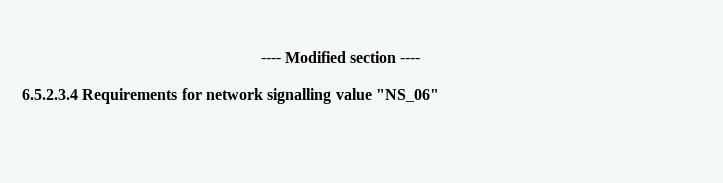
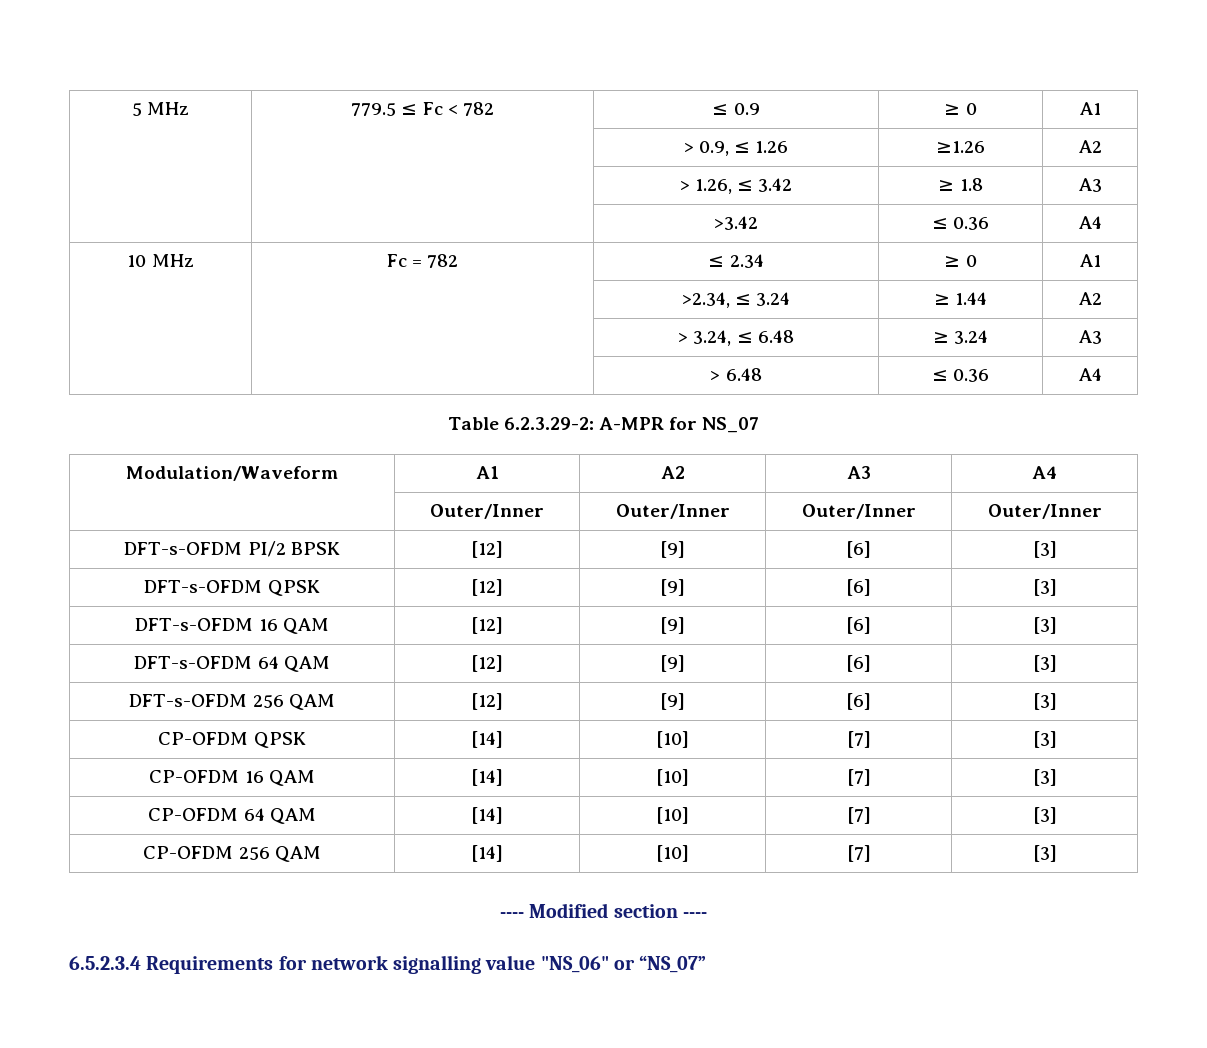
(260, 60) none -> [131,102,190,116] [351,102,494,116] [712,103,760,115] [944,103,977,115] [1079,102,1101,115] [683,141,789,156] [936,141,985,153] [1078,140,1102,153] [679,178,793,194] [938,178,983,191] [1078,178,1102,192] [714,216,758,230] [931,217,990,230] [1078,216,1102,229] [127,254,194,267] [386,254,459,268] [708,254,764,268] [944,255,977,267] [1079,254,1101,267] [681,292,791,308] [933,292,988,305] [1078,292,1102,305] [678,330,794,346] [932,330,989,344] [1078,330,1102,344] [710,368,762,381] [931,369,990,382] [1078,368,1102,381] [447,417,760,433] [126,466,339,481] [475,466,499,479] [660,466,685,479] [846,466,871,479] [1032,466,1057,479] [430,504,544,519] [615,504,730,519] [801,504,916,519] [987,504,1102,519] [124,541,340,557] [471,541,503,558] [660,541,685,558] [846,541,871,558] [1032,541,1057,558] [144,580,320,596] [471,579,503,596] [660,579,685,596] [846,579,871,596] [1032,579,1057,596] [135,618,329,634] [471,617,503,634] [660,617,685,634] [846,617,871,634] [1032,617,1057,634] [134,656,330,672] [471,655,503,672] [660,655,685,672] [846,655,871,672] [1032,655,1057,672] [129,694,335,710] [471,693,503,710] [660,693,685,710] [846,693,871,710] [1032,693,1057,710] [158,732,306,748] [471,731,503,748] [656,731,689,748] [846,731,871,748] [1032,731,1057,748] [149,770,315,786] [471,769,503,786] [656,769,689,786] [846,769,871,786] [1032,769,1057,786] [148,808,316,824] [471,807,503,824] [656,807,689,824] [846,807,871,824] [1032,807,1057,824] [143,846,321,862] [471,845,503,862] [656,845,689,862] [846,845,871,862] [1032,845,1057,862] 5 MHz | 779.5 ≤ Fc < 782 | ≤ 0.9 | ≥ 0 | A1 // | | > 0.9, ≤ 1.26 | ≥1.26 | A2 // | | > 1.26, ≤ 3.42 | ≥ 1.8 | A3 // | | >3.42 | ≤ 0.36 | A4 // 10 MHz | Fc = 782 | ≤ 2.34 | ≥ 0 | A1 // | | >2.34, ≤ 3.24 | ≥ 1.44 | A2 // | | > 3.24, ≤ 6.48 | ≥ 3.24 | A3 // | | > 6.48 | ≤ 0.36 | A4 // Table 6.2.3.29-2: A-MPR for NS_07 // Modulation/Waveform | A1 | A2 | A3 | A4 // | Outer/Inner | Outer/Inner | Outer/Inner | Outer/Inner // DFT-s-OFDM PI/2 BPSK | [12] | [9] | [6] | [3] // DFT-s-OFDM QPSK | [12] | [9] | [6] | [3] // DFT-s-OFDM 16 QAM | [12] | [9] | [6] | [3] // DFT-s-OFDM 64 QAM | [12] | [9] | [6] | [3] // DFT-s-OFDM 256 QAM | [12] | [9] | [6] | [3] // CP-OFDM QPSK | [14] | [10] | [7] | [3] // CP-OFDM 16 QAM | [14] | [10] | [7] | [3] // CP-OFDM 64 QAM | [14] | [10] | [7] | [3] // CP-OFDM 256 QAM | [14] | [10] | [7] | [3] //
(439, 95) none -> [613,955,707,973] or “NS_07”

